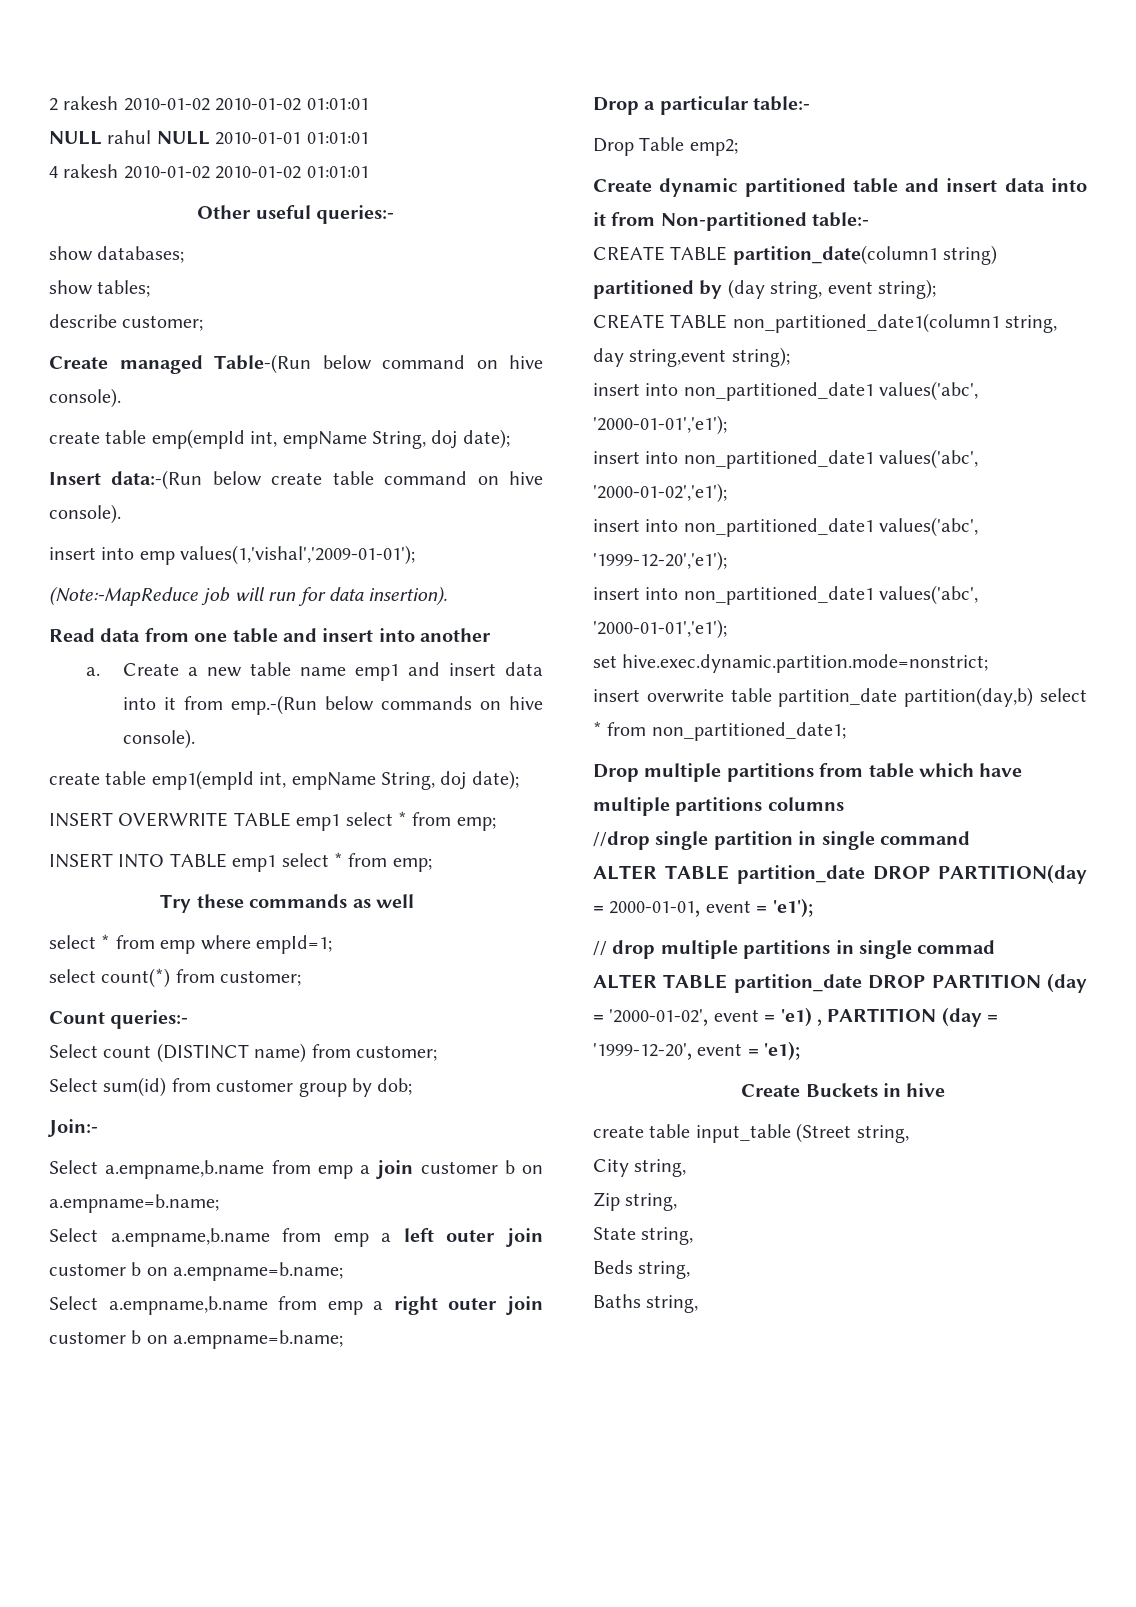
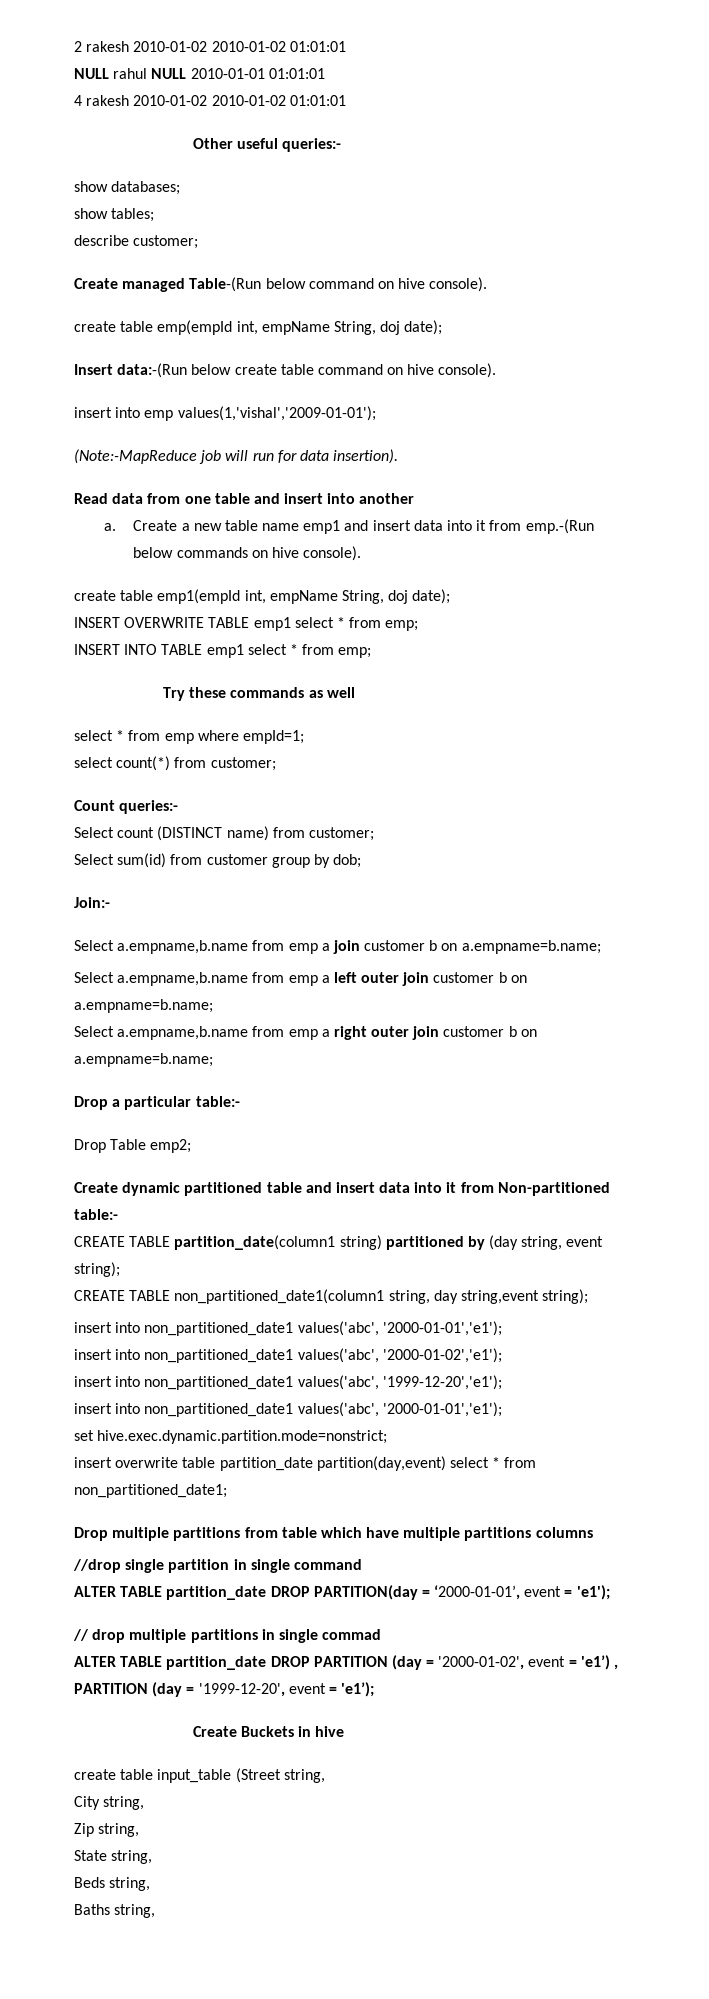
[904,687,1034,707] partition(day,b) -> [316,1456,446,1471] partition(day,event)
[609,901,701,917] 2000-01-01, -> [434,1585,521,1600] ‘2000-01-01’,
[780,1007,812,1027] 'e1) -> [580,1655,610,1670] 'e1’)
[764,1041,801,1061] 'e1); -> [341,1682,375,1697] 'e1’);

